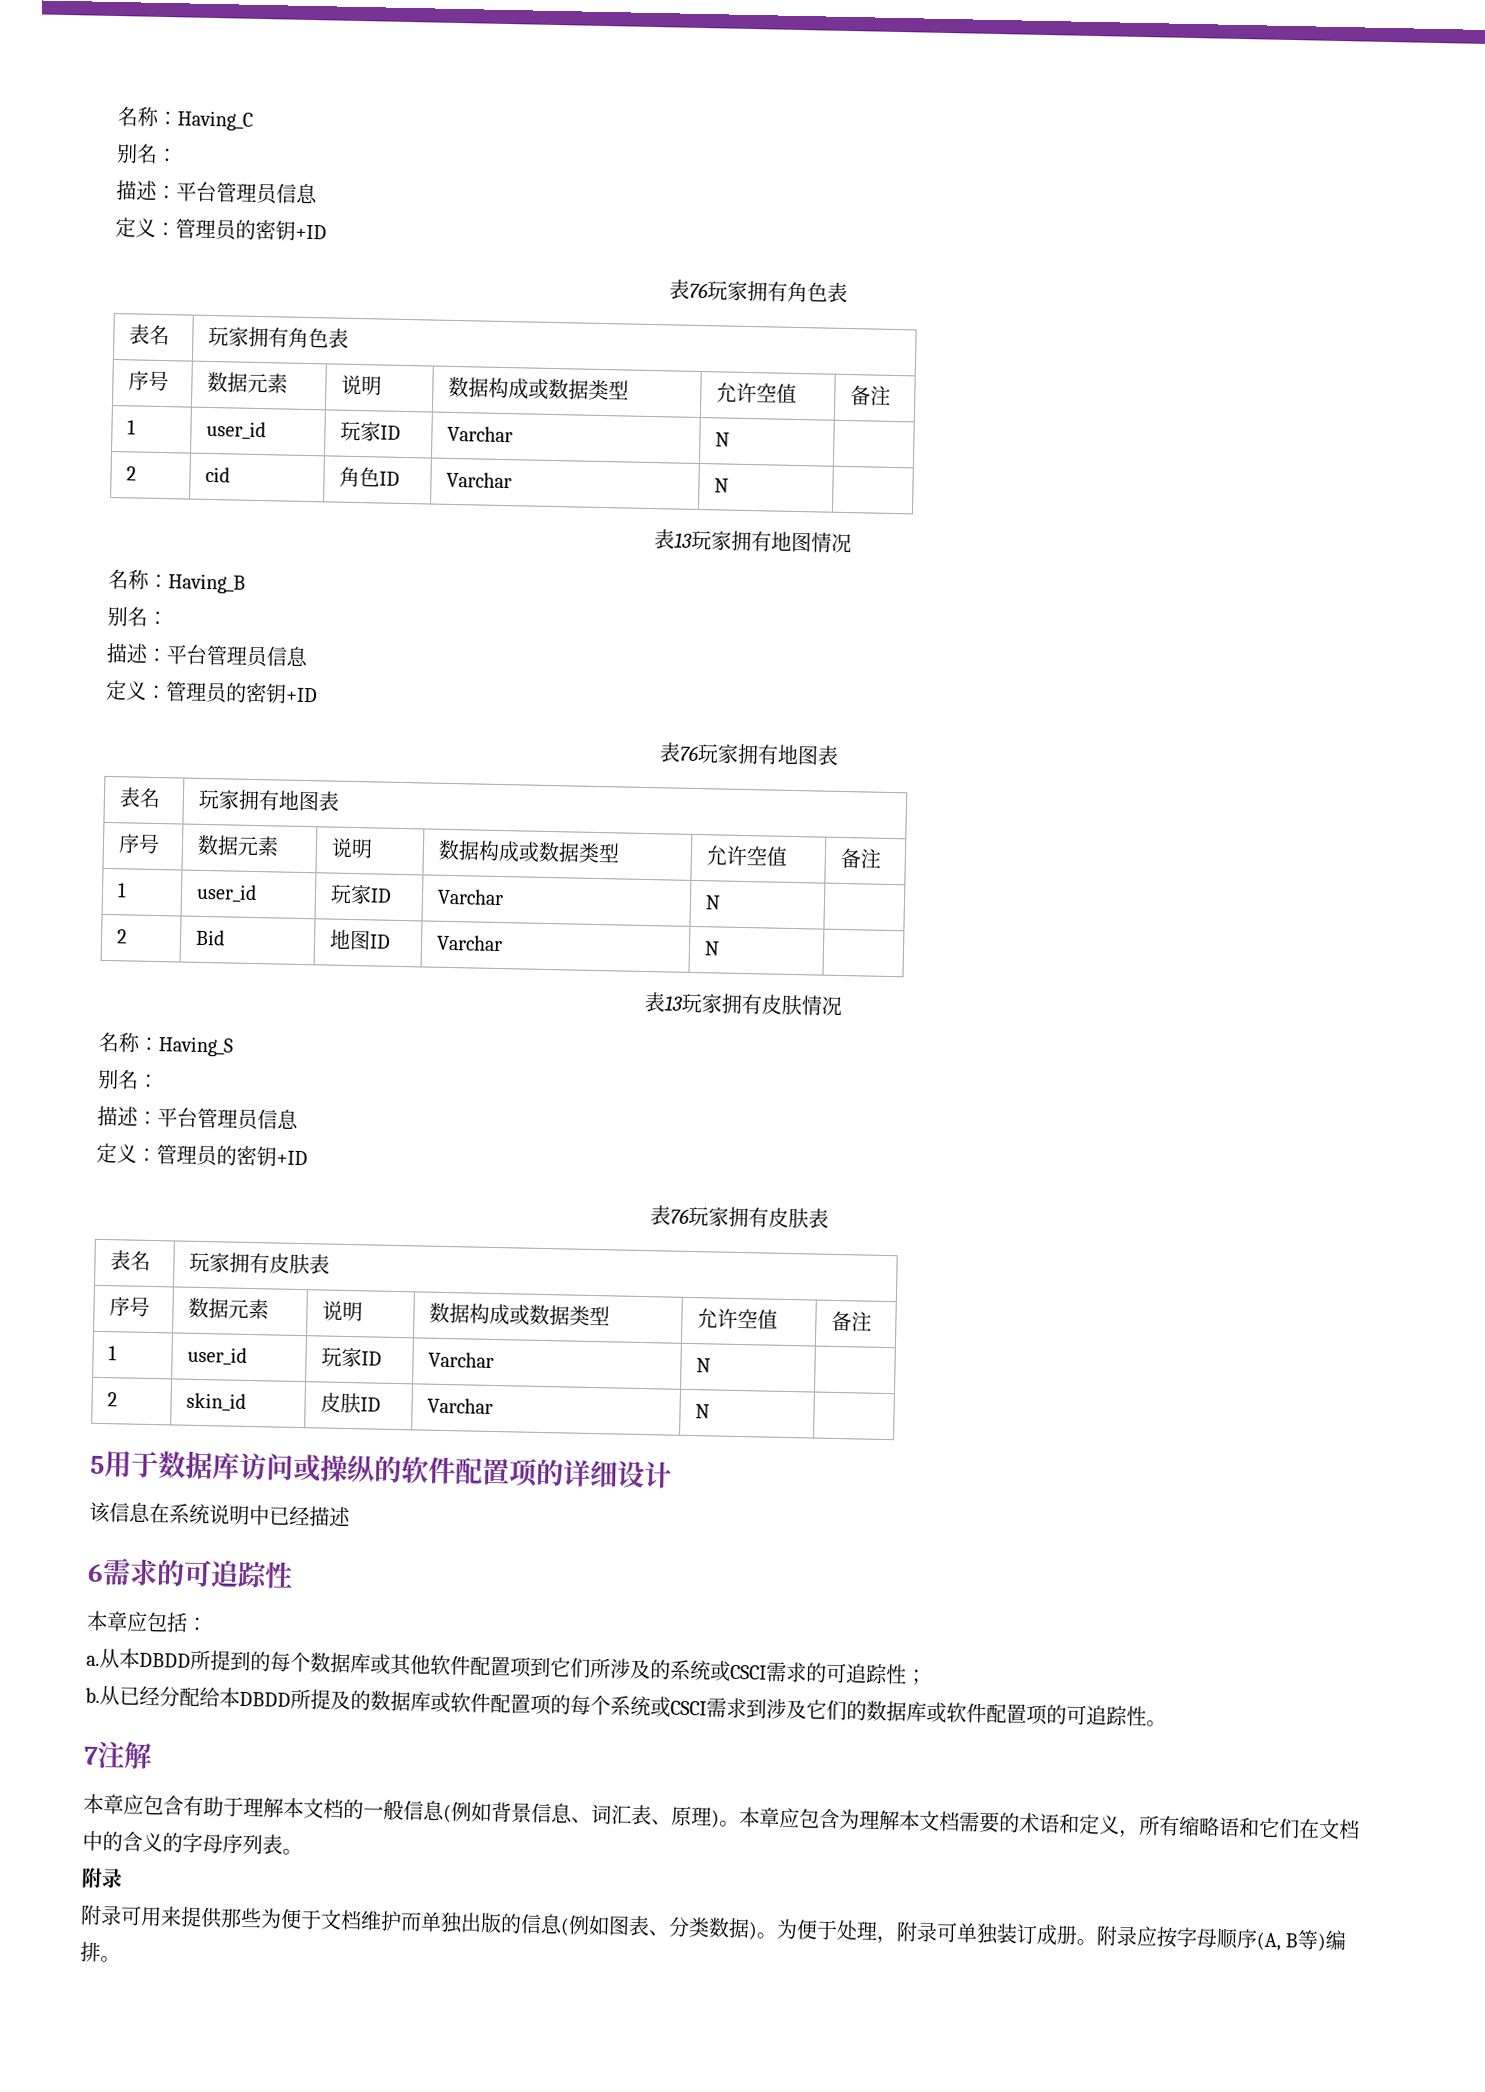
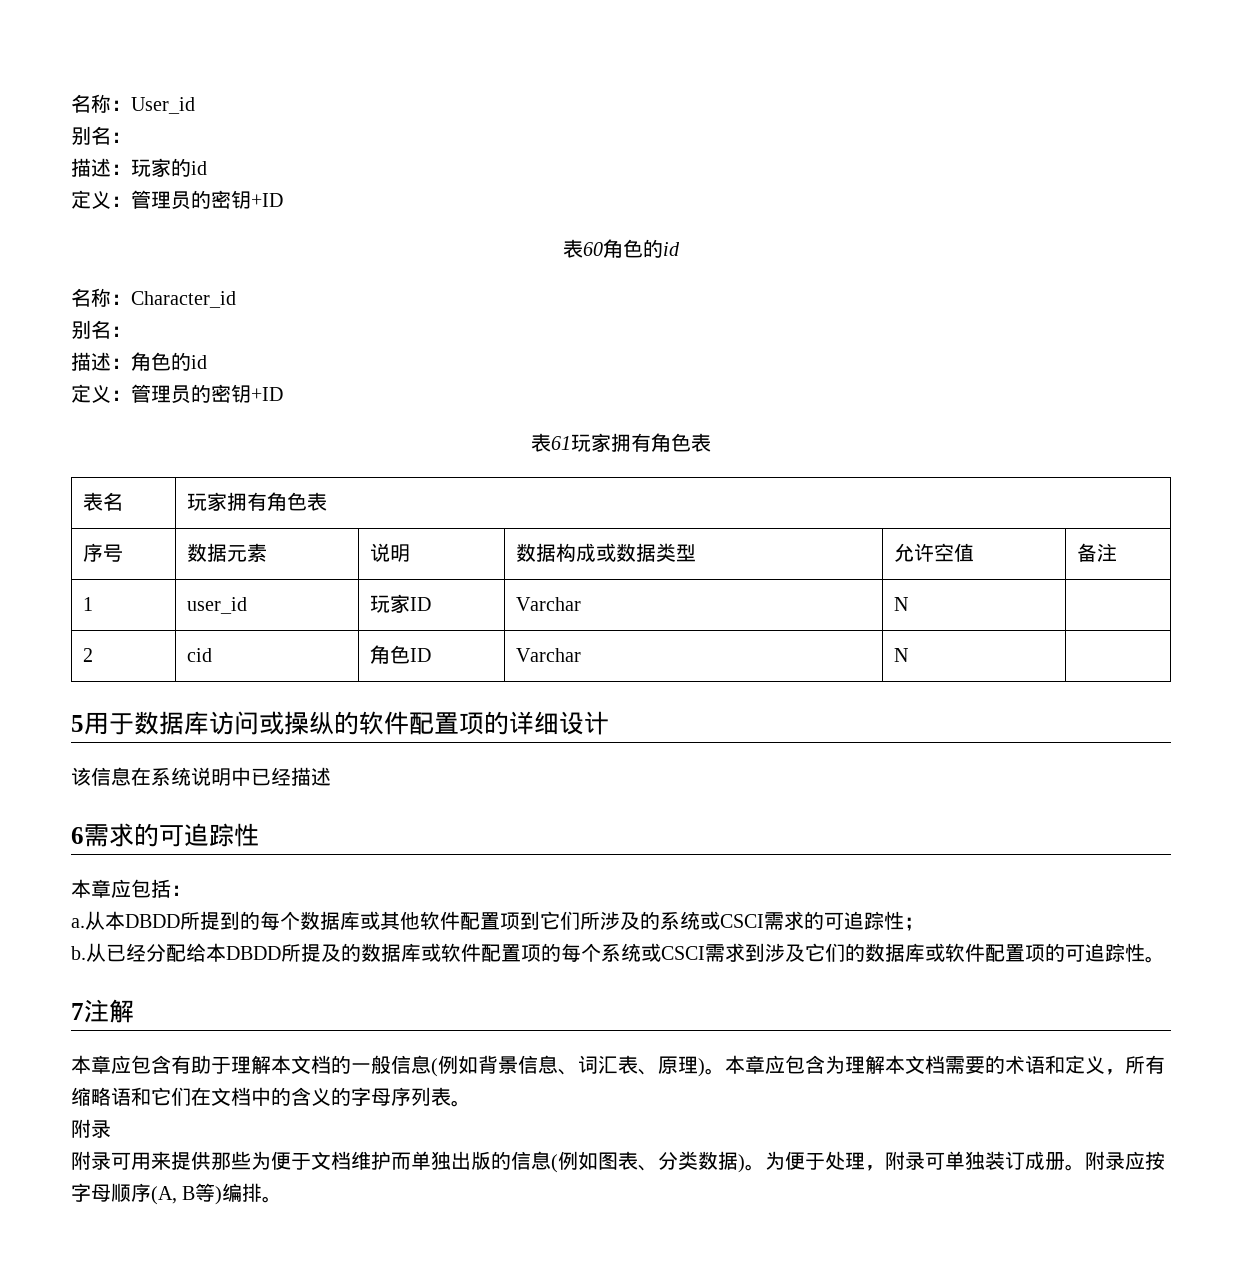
[117,106,253,131] [116,143,178,164] [116,180,318,205] [115,217,327,241] [668,279,708,300] 名称：Having_C // 别名： // 描述：平台管理员信息 // 定义：管理员的密钥+ID // 表76 -> [71,94,195,114] [71,126,131,145] [71,158,207,177] [71,190,283,210] [563,239,680,258] [71,288,236,308] [71,320,131,339] [71,352,207,371] [71,384,283,404] [531,433,571,452] 名称：User_id // 别名： // 描述：玩家的id // 定义：管理员的密钥+ID // 表60角色的id // 名称：Character_id // 别名： // 描述：角色的id // 定义：管理员的密钥+ID // 表61
[654,529,852,554] [108,568,246,594] [107,605,168,627] [106,642,309,668] [105,679,318,704] [658,742,839,766] [118,787,161,809] [197,789,340,812] [117,833,160,855] [196,834,279,857] [330,837,373,859] [437,839,620,864] [705,845,788,867] [839,847,882,869] [116,882,127,898] [195,883,257,903] [329,883,392,905] [436,888,504,906] [704,895,721,910] [115,929,127,944] [194,929,225,946] [328,929,391,951] [435,934,503,952] [703,941,720,956] [644,991,843,1017] [98,1031,234,1057] [97,1068,159,1090] [97,1105,299,1131] [96,1142,308,1167] [649,1205,829,1229] [109,1250,151,1271] [188,1252,330,1275] [108,1296,150,1317] [187,1297,269,1320] [321,1300,363,1322] [428,1302,610,1326] [696,1308,778,1330] [830,1310,872,1332] [107,1345,117,1361] [186,1346,247,1365] [320,1346,382,1368] [427,1351,494,1368] [695,1358,711,1373] [106,1392,117,1407] [185,1392,246,1411] [319,1392,381,1414] [426,1397,493,1414] [694,1404,710,1419] // 表13玩家拥有地图情况 // 名称：Having_B // 别名： // 描述：平台管理员信息 // 定义：管理员的密钥+ID // 表76玩家拥有地图表 // 表名 | 玩家拥有地图表 // 序号 | 数据元素 | 说明 | 数据构成或数据类型 | 允许空值 | 备注 // 1 | user_id | 玩家ID | Varchar | N | // 2 | Bid | 地图ID | Varchar | N | // 表13玩家拥有皮肤情况 // 名称：Having_S // 别名： // 描述：平台管理员信息 // 定义：管理员的密钥+ID // 表76玩家拥有皮肤表 // 表名 | 玩家拥有皮肤表 // 序号 | 数据元素 | 说明 | 数据构成或数据类型 | 允许空值 | 备注 // 1 | user_id | 玩家ID | Varchar | N | // 2 | skin_id | 皮肤ID | Varchar | N | -> (909, 655) none

